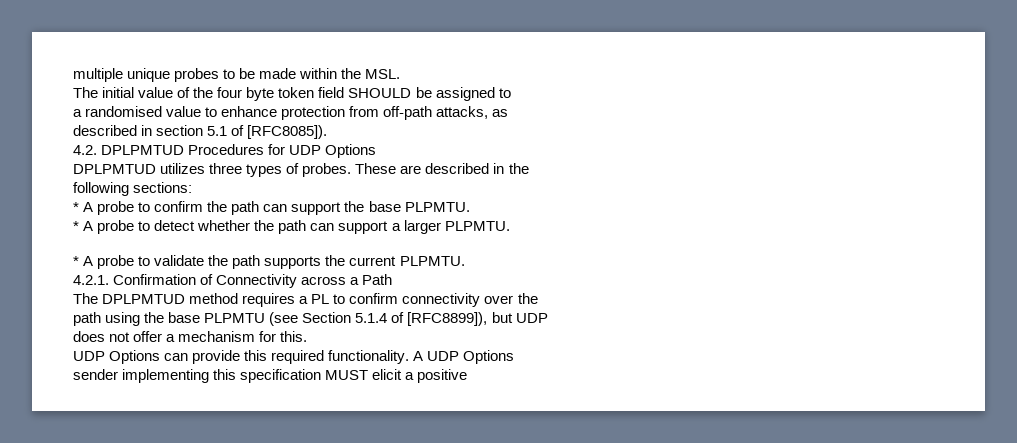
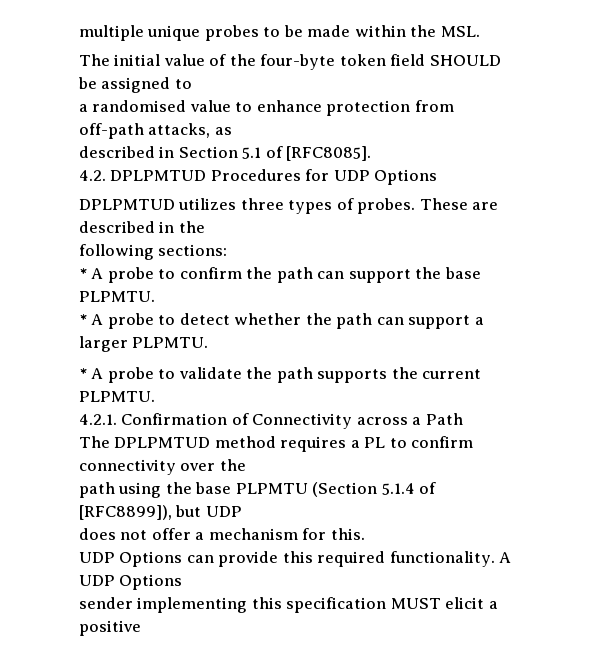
[217,87,275,101] four byte -> [260,54,336,70] four-byte
[156,125,204,136] section -> [178,146,238,158] Section
[247,125,328,139] [RFC8085]). -> [286,146,372,161] [RFC8085].
[269,312,352,326] (see Section -> [312,482,378,497] (Section

